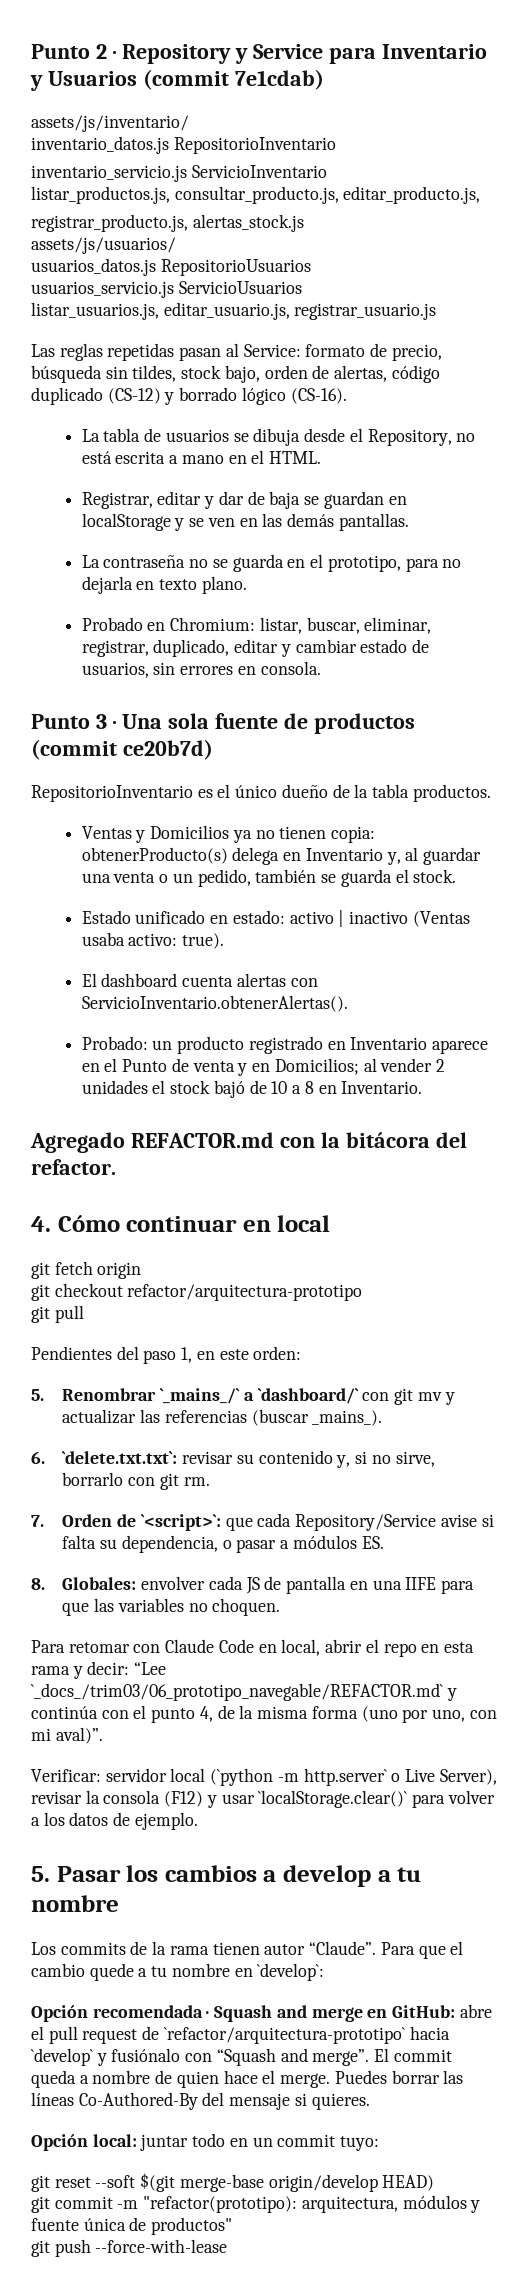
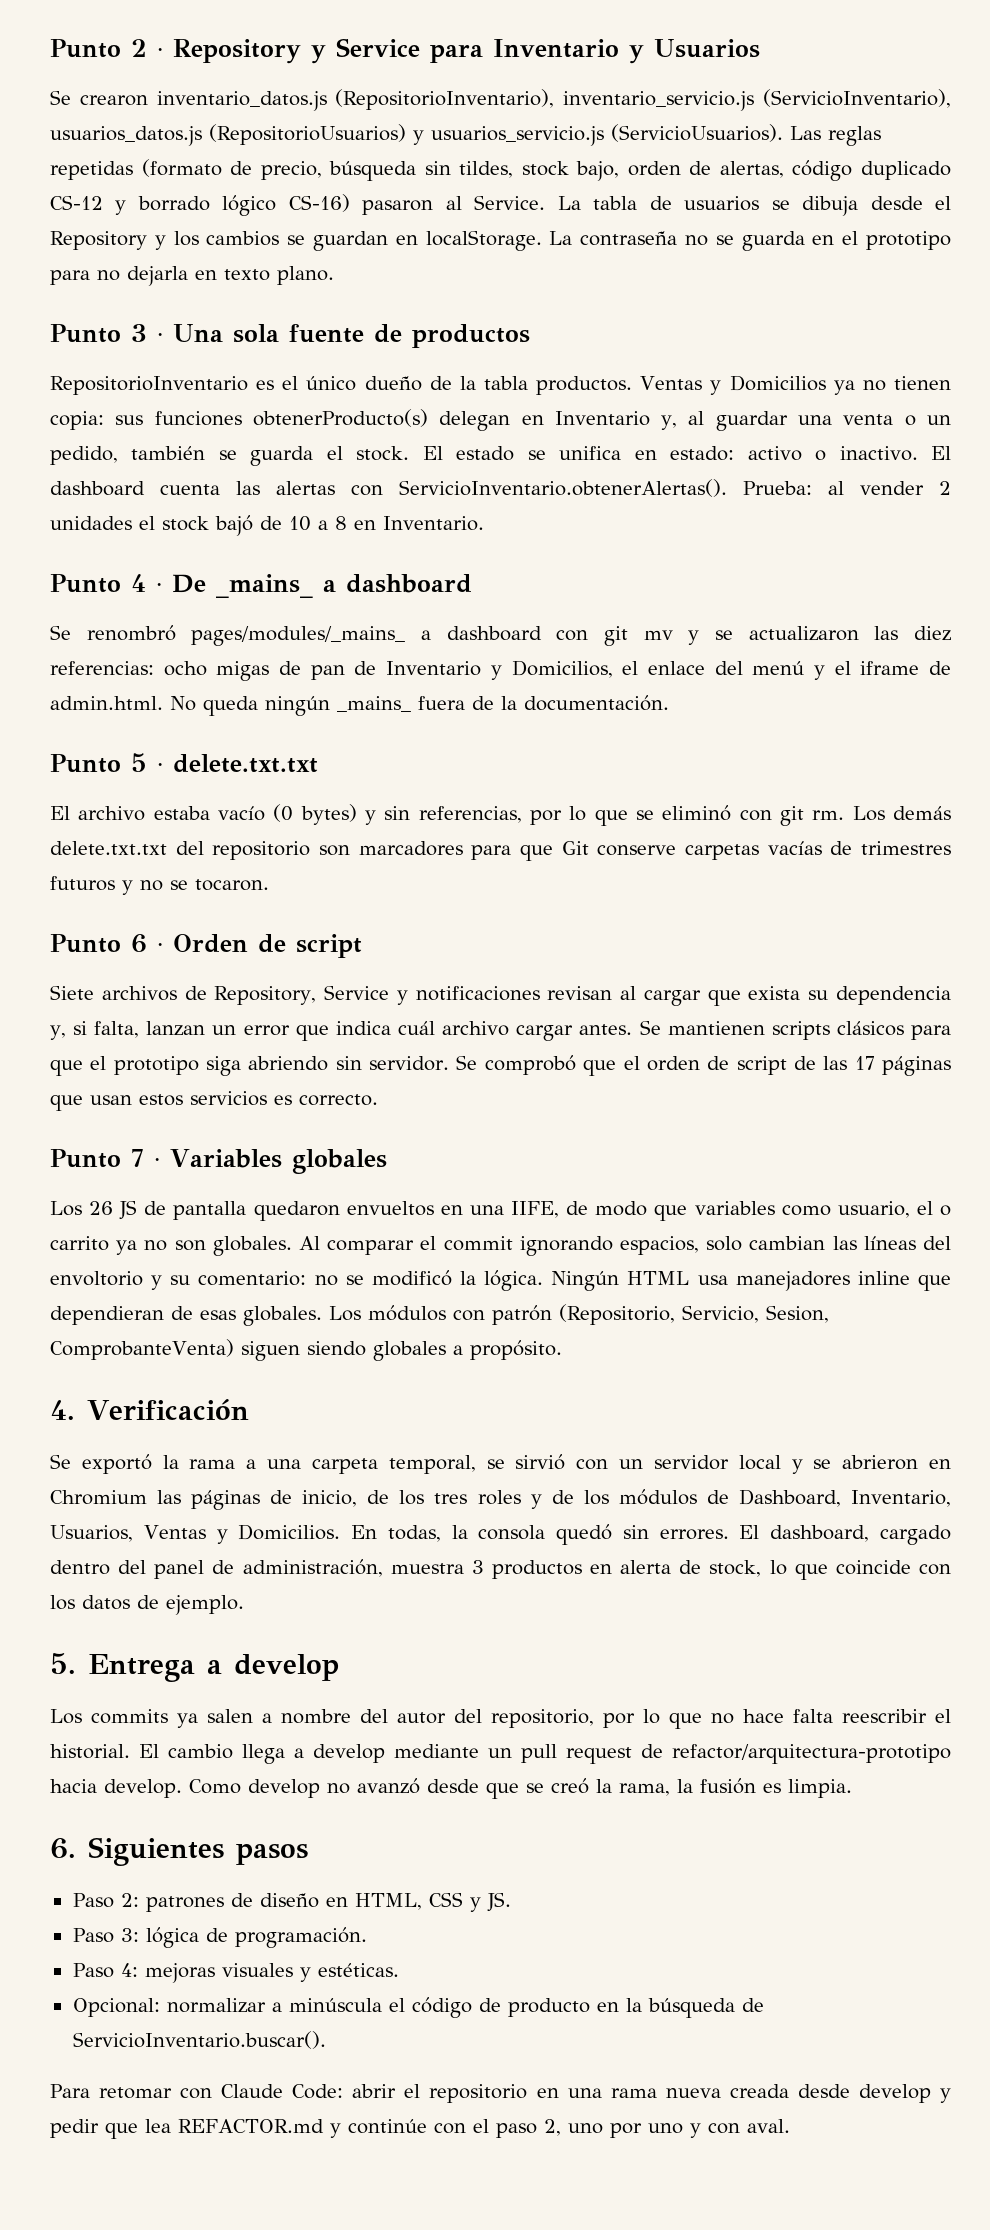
[142,69,324,90] [31,115,189,132] [31,136,336,154] [31,165,327,182] [31,186,481,204] [31,214,304,232] [31,237,176,254] [31,258,311,276] [31,281,302,298] [31,302,437,320] [31,343,366,361] (commit 7e1cdab) // assets/js/inventario/ // inventario_datos.js RepositorioInventario // inventario_servicio.js ServicioInventario // listar_productos.js, consultar_producto.js, editar_producto.js, // registrar_producto.js, alertas_stock.js // assets/js/usuarios/ // usuarios_datos.js RepositorioUsuarios // usuarios_servicio.js ServicioUsuarios // listar_usuarios.js, editar_usuario.js, registrar_usuario.js // Las reglas repetidas pasan al Service: formato -> [50,89,951,111] [50,124,881,146] [50,159,222,180] // Se crearon inventario_datos.js (RepositorioInventario), inventario_servicio.js (ServicioInventario), usuarios_datos.js (RepositorioUsuarios) y usuarios_servicio.js (ServicioUsuarios). Las reglas repetidas (formato
[107,388,161,404] (CS-12) -> [50,195,103,210] CS-12
[290,388,347,404] (CS-16). // -> [288,194,546,215] CS-16) pasaron al Service.
[367,429,476,446] [81,450,322,464] [81,491,407,509] [81,513,409,531] Repository, no está escrita a mano en el HTML. // Registrar, editar y dar de baja se guardan en localStorage y se ven en las demás pantallas. // -> [50,230,542,251] Repository y los cambios se guardan en localStorage.
[327,555,401,572] prototipo, -> [865,231,951,250] prototipo
[81,617,432,634] [81,639,430,657] [81,661,321,678] // Probado en Chromium: listar, buscar, eliminar, registrar, duplicado, editar y cambiar estado de usuarios, sin errores en consola. -> (334, 275) none
[31,739,213,760] (commit ce20b7d) -> (530, 336) none
(491, 793) // -> (633, 385) none
[81,847,280,865] obtenerProducto(s) delega -> [115,409,511,431] sus funciones obtenerProducto(s) delegan
[81,910,470,927] [81,932,225,949] // Estado unificado en estado: activo | inactivo (Ventas usaba activo: true). // -> [422,446,918,461] El estado se unifica en estado: activo o inactivo.
(234, 981) none -> [236,481,260,495] las
[81,1036,489,1054] [81,1058,359,1076] // Probado: un producto registrado en Inventario aparece en el Punto de venta y en Domicilios; -> [743,481,812,495] Prueba:
[30,1132,467,1153] [31,1159,116,1175] [31,1215,331,1232] [31,1261,142,1279] [31,1283,363,1301] [31,1305,84,1323] [31,1346,302,1364] [31,1388,455,1405] [62,1409,383,1426] [31,1450,435,1468] [62,1472,210,1490] [31,1513,494,1531] [62,1535,384,1553] [31,1576,475,1594] [62,1598,281,1616] [31,1639,474,1657] [31,1661,167,1679] [31,1683,457,1701] [31,1705,497,1723] [31,1727,103,1744] [31,1768,497,1786] [31,1790,495,1808] [31,1817,40,1826] Agregado REFACTOR.md con la bitácora del refactor. // 4. Cómo continuar en local // git fetch origin // git checkout refactor/arquitectura-prototipo // git pull // Pendientes del paso 1, en este orden: // 5. Renombrar `_mains_/` a `dashboard/` con git mv y actualizar las referencias (buscar _mains_). // 6. `delete.txt.txt`: revisar su contenido y, si no sirve, borrarlo con git rm. // 7. Orden de `<script>`: que cada Repository/Service avise si falta su dependencia, o pasar a módulos ES. // 8. Globales: envolver cada JS de pantalla en una IIFE para que las variables no choquen. // Para retomar con Claude Code en local, abrir el repo en esta rama y decir: “Lee `_docs_/trim03/06_prototipo_navegable/REFACTOR.md` y continúa con el punto 4, de la misma forma (uno por uno, con mi aval)”. // Verificar: servidor local (`python -m http.server` o Live Server), revisar la consola (F12) y usar `localStorage.clear()` para volver a -> [50,574,472,598] [50,625,951,646] [50,660,951,681] [50,695,669,716] [50,753,318,773] [50,804,952,826] [50,841,951,861] [50,876,269,895] [50,934,362,958] [50,985,952,1006] [50,1020,951,1041] [50,1055,952,1076] [50,1091,378,1111] [50,1149,387,1174] [50,1200,952,1221] [50,1236,952,1256] [50,1270,951,1291] [50,1304,829,1326] [50,1339,562,1361] [50,1399,249,1420] [50,1454,952,1474] [50,1489,952,1510] [50,1524,952,1545] [50,1559,951,1580] Punto 4 · De _mains_ a dashboard // Se renombró pages/modules/_mains_ a dashboard con git mv y se actualizaron las diez referencias: ocho migas de pan de Inventario y Domicilios, el enlace del menú y el iframe de admin.html. No queda ningún _mains_ fuera de la documentación. // Punto 5 · delete.txt.txt // El archivo estaba vacío (0 bytes) y sin referencias, por lo que se eliminó con git rm. Los demás delete.txt.txt del repositorio son marcadores para que Git conserve carpetas vacías de trimestres futuros y no se tocaron. // Punto 6 · Orden de script // Siete archivos de Repository, Service y notificaciones revisan al cargar que exista su dependencia y, si falta, lanzan un error que indica cuál archivo cargar antes. Se mantienen scripts clásicos para que el prototipo siga abriendo sin servidor. Se comprobó que el orden de script de las 17 páginas que usan estos servicios es correcto. // Punto 7 · Variables globales // Los 26 JS de pantalla quedaron envueltos en una IIFE, de modo que variables como usuario, el o carrito ya no son globales. Al comparar el commit ignorando espacios, solo cambian las líneas del envoltorio y su comentario: no se modificó la lógica. Ningún HTML usa manejadores inline que dependieran de esas globales. Los módulos con patrón (Repositorio, Servicio, Sesion, ComprobanteVenta) siguen siendo globales a propósito. // 4. Verificación // Se exportó la rama a una carpeta temporal, se sirvió con un servidor local y se abrieron en Chromium las páginas de inicio, de los tres roles y de los módulos de Dashboard, Inventario, Usuarios, Ventas y Domicilios. En todas, la consola quedó sin errores. El dashboard, cargado dentro del panel de administración, muestra 3 productos en alerta de stock, lo que coincide con
[56,1865,422,1887] [31,1895,119,1912] Pasar los cambios a develop a tu nombre -> [88,1654,339,1682] Entrega a develop
[130,1941,464,1959] [31,1963,325,1981] [31,2004,492,2022] [31,2026,450,2044] [31,2048,452,2066] [31,2070,464,2088] [31,2092,370,2110] [31,2133,380,2151] [31,2173,435,2192] [31,2195,481,2213] [31,2217,233,2235] [31,2239,228,2257] de la rama tienen autor “Claude”. Para que el cambio quede a tu nombre en `develop`: // Opción recomendada · Squash and merge en GitHub: abre el pull request de `refactor/arquitectura-prototipo` hacia `develop` y fusiónalo con “Squash and merge”. El commit queda a nombre de quien hace el merge. Puedes borrar las líneas Co-Authored-By del mensaje si quieres. // Opción local: juntar todo en un commit tuyo: // git reset --soft $(git merge-base origin/develop HEAD) // git commit -m "refactor(prototipo): arquitectura, módulos y fuente única de productos" // git push --force-with-lease -> [177,1709,951,1729] [50,1744,951,1764] [50,1778,852,1799] [50,1837,308,1866] [72,1892,511,1912] [72,1927,367,1948] [72,1963,399,1983] [72,1997,764,2018] [72,2031,326,2049] [50,2084,952,2103] [50,2119,790,2139] ya salen a nombre del autor del repositorio, por lo que no hace falta reescribir el historial. El cambio llega a develop mediante un pull request de refactor/arquitectura-prototipo hacia develop. Como develop no avanzó desde que se creó la rama, la fusión es limpia. // 6. Siguientes pasos // Paso 2: patrones de diseño en HTML, CSS y JS. // Paso 3: lógica de programación. // Paso 4: mejoras visuales y estéticas. // Opcional: normalizar a minúscula el código de producto en la búsqueda de ServicioInventario.buscar(). // Para retomar con Claude Code: abrir el repositorio en una rama nueva creada desde develop y pedir que lea REFACTOR.md y continúe con el paso 2, uno por uno y con aval.

